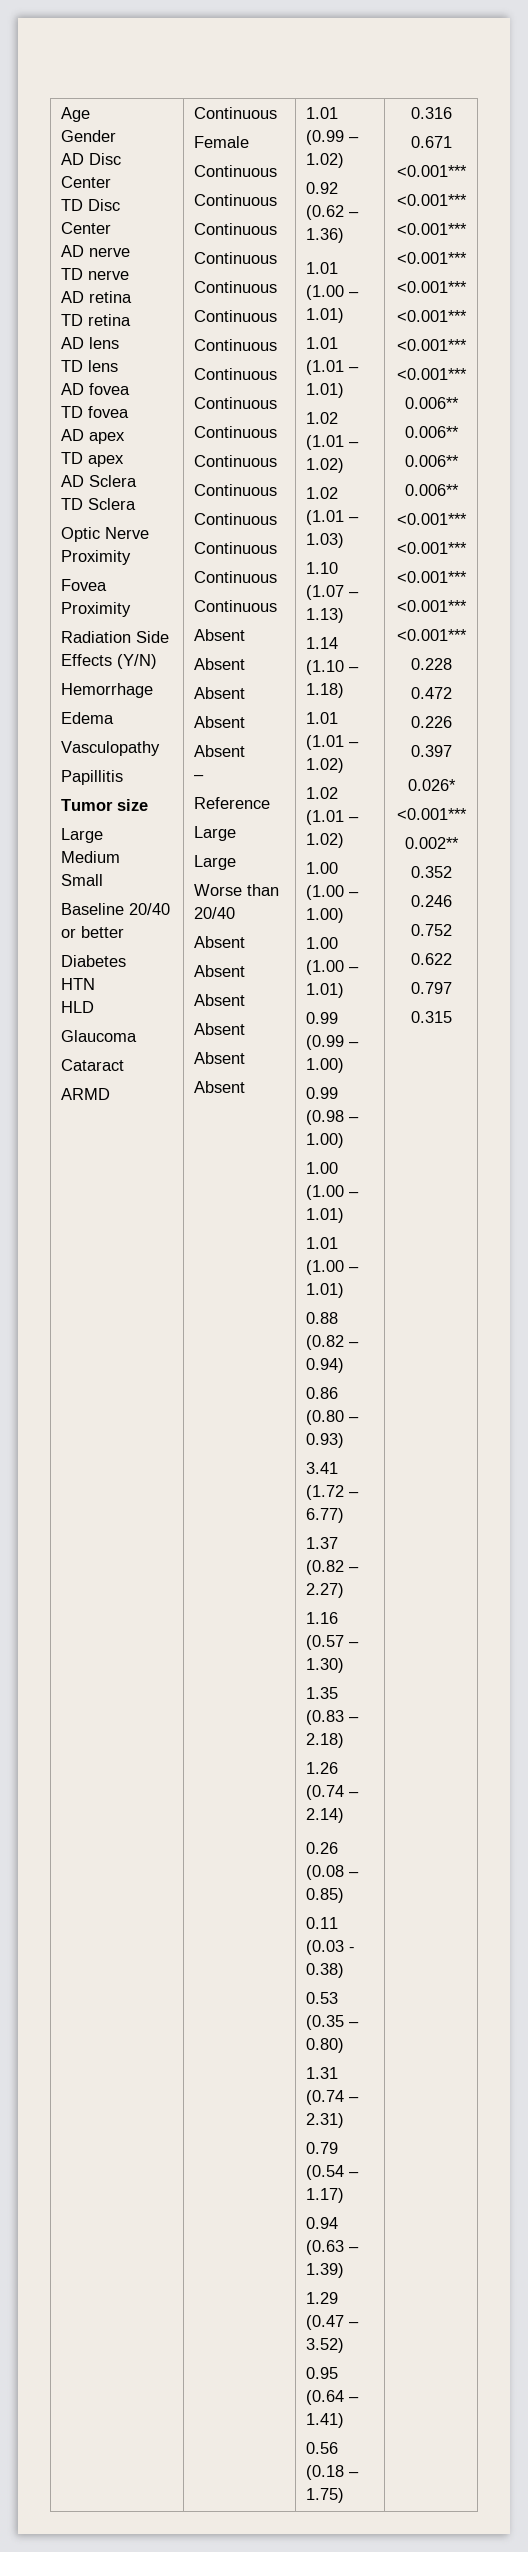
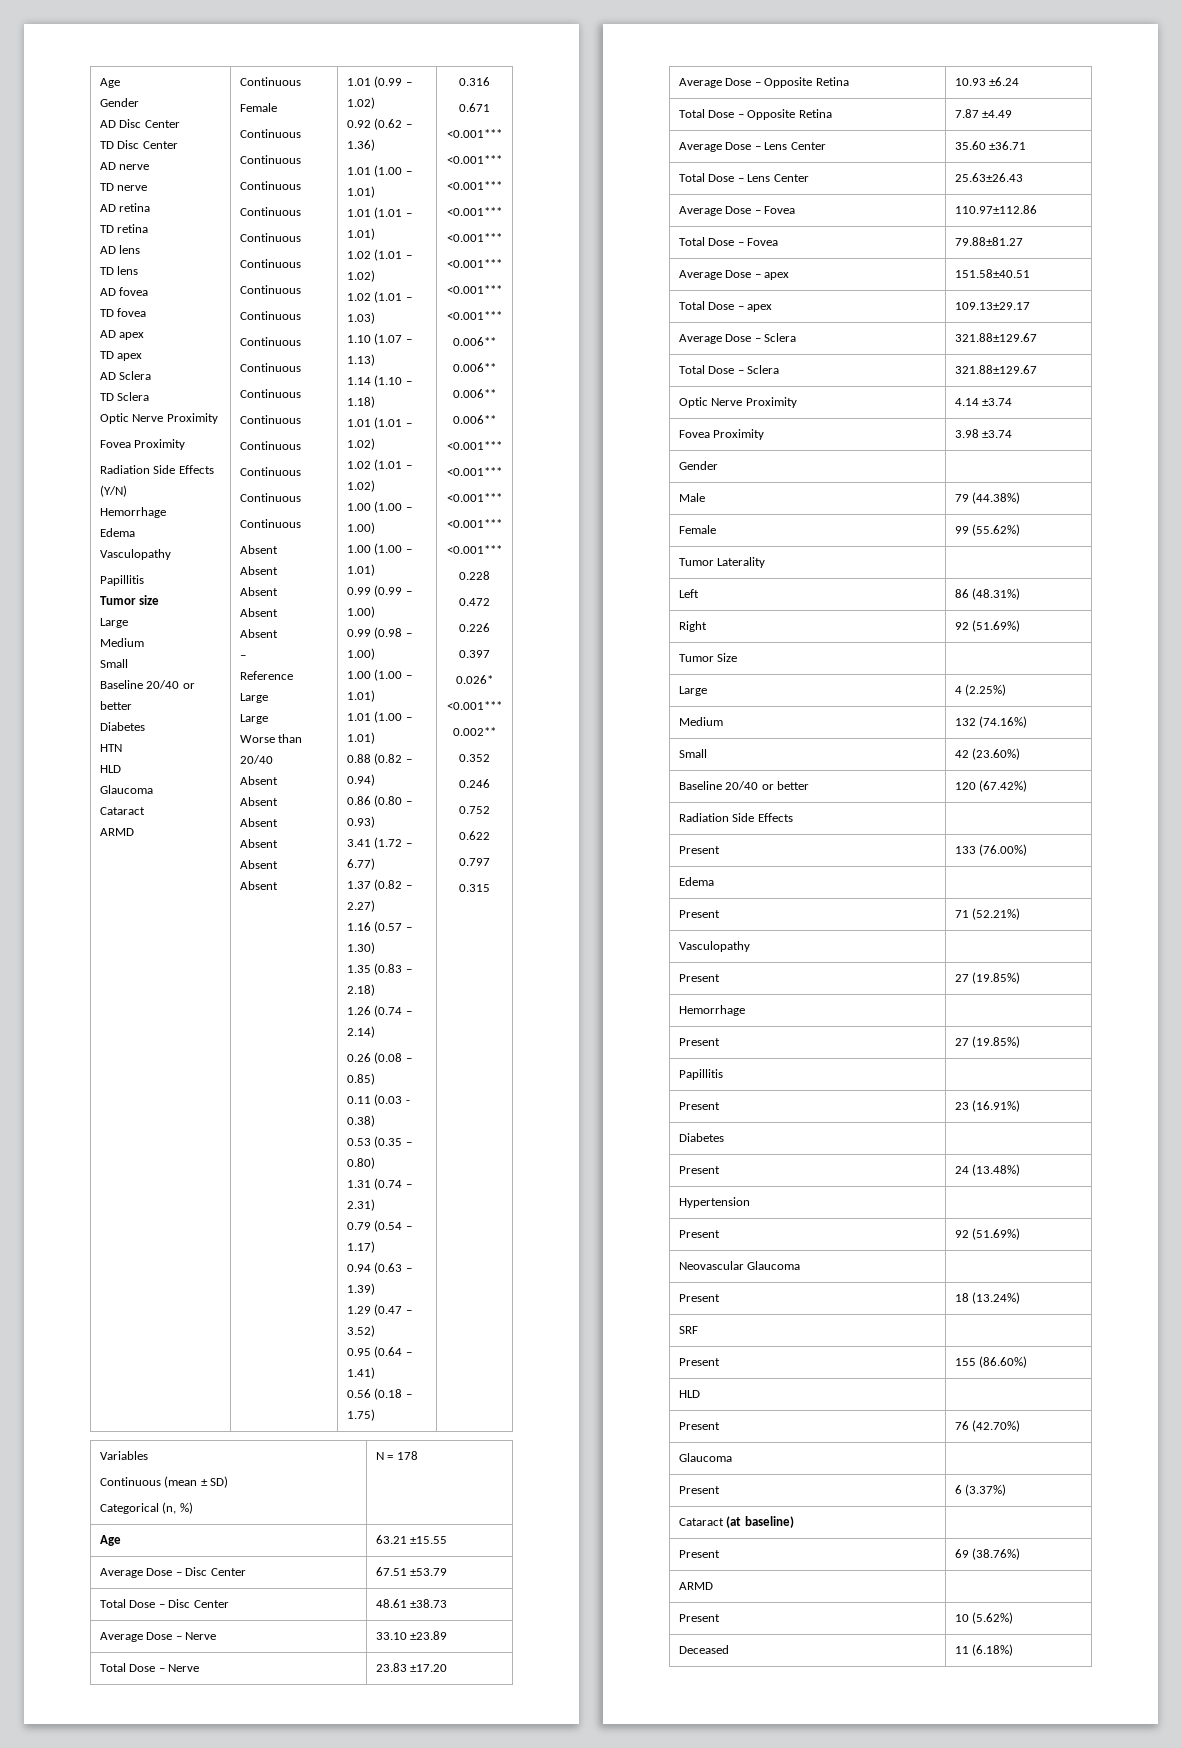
(452, 1017) none -> [99,1451,148,1460] [99,1476,229,1488] [99,1502,193,1514] [375,1451,418,1460] [99,1535,121,1546] [375,1535,448,1544] [99,1567,246,1578] [375,1567,448,1576] [99,1599,229,1608] [375,1599,448,1608] [99,1632,217,1642] [375,1631,448,1640] [99,1663,200,1672] [375,1663,448,1672] [678,77,849,88] [954,77,1020,86] [678,109,832,120] [954,109,1013,118] [678,142,826,152] [954,141,1027,150] [678,173,809,182] [954,173,1023,182] [678,206,796,216] [954,205,1037,214] [678,237,779,246] [954,237,1023,246] [678,270,790,280] [954,269,1030,278] [678,301,773,312] [954,302,1030,310] [678,333,797,344] [954,333,1037,342] [678,365,780,374] [954,365,1037,374] [678,397,797,408] [954,398,1013,406] [678,429,765,440] [954,429,1013,438] [678,461,718,470] [678,493,705,502] [954,492,1021,504] [678,525,716,534] [954,524,1021,536] [678,557,766,568] [678,589,699,598] [954,588,1021,600] [678,621,707,632] [954,620,1021,632] [678,653,738,662] [678,686,707,696] [954,684,1007,696] [678,717,723,726] [954,716,1028,728] [678,749,707,758] [954,748,1021,760] [678,781,810,790] [954,780,1028,792] [678,813,793,822] [678,846,720,854] [954,844,1028,856] [678,877,714,886] [678,910,720,918] [954,908,1021,920] [678,941,750,952] [678,974,720,982] [954,972,1021,984] [678,1005,745,1016] [678,1038,720,1046] [954,1036,1021,1048] [678,1069,723,1080] [678,1102,720,1110] [954,1100,1021,1112] [678,1133,724,1142] [678,1166,720,1174] [954,1164,1021,1176] [678,1197,750,1208] [678,1230,720,1238] [954,1228,1021,1240] [678,1261,801,1270] [678,1294,720,1302] [954,1292,1021,1304] [678,1326,698,1334] [678,1358,720,1366] [954,1356,1028,1368] [678,1390,700,1398] [678,1422,720,1430] [954,1420,1021,1432] [678,1453,732,1462] [678,1486,720,1494] [954,1484,1007,1496] [678,1516,794,1528] [678,1550,720,1558] [954,1548,1021,1560] [678,1582,713,1590] [678,1614,720,1622] [954,1612,1014,1624] [678,1645,729,1654] [954,1644,1014,1656] // Variables // Continuous (mean ± SD) // Categorical (n, %) | N = 178 // Age | 63.21 ±15.55 // Average Dose – Disc Center | 67.51 ±53.79 // Total Dose – Disc Center | 48.61 ±38.73 // Average Dose – Nerve | 33.10 ±23.89 // Total Dose – Nerve | 23.83 ±17.20 // Average Dose – Opposite Retina | 10.93 ±6.24 // Total Dose – Opposite Retina | 7.87 ±4.49 // Average Dose – Lens Center | 35.60 ±36.71 // Total Dose – Lens Center | 25.63±26.43 // Average Dose – Fovea | 110.97±112.86 // Total Dose – Fovea | 79.88±81.27 // Average Dose – apex | 151.58±40.51 // Total Dose – apex | 109.13±29.17 // Average Dose – Sclera | 321.88±129.67 // Total Dose – Sclera | 321.88±129.67 // Optic Nerve Proximity | 4.14 ±3.74 // Fovea Proximity | 3.98 ±3.74 // Gender | // Male | 79 (44.38%) // Female | 99 (55.62%) // Tumor Laterality | // Left | 86 (48.31%) // Right | 92 (51.69%) // Tumor Size | // Large | 4 (2.25%) // Medium | 132 (74.16%) // Small | 42 (23.60%) // Baseline 20/40 or better | 120 (67.42%) // Radiation Side Effects | // Present | 133 (76.00%) // Edema | // Present | 71 (52.21%) // Vasculopathy | // Present | 27 (19.85%) // Hemorrhage | // Present | 27 (19.85%) // Papillitis | // Present | 23 (16.91%) // Diabetes | // Present | 24 (13.48%) // Hypertension | // Present | 92 (51.69%) // Neovascular Glaucoma | // Present | 18 (13.24%) // SRF | // Present | 155 (86.60%) // HLD | // Present | 76 (42.70%) // Glaucoma | // Present | 6 (3.37%) // Cataract (at baseline) | // Present | 69 (38.76%) // ARMD | // Present | 10 (5.62%) // Deceased | 11 (6.18%)

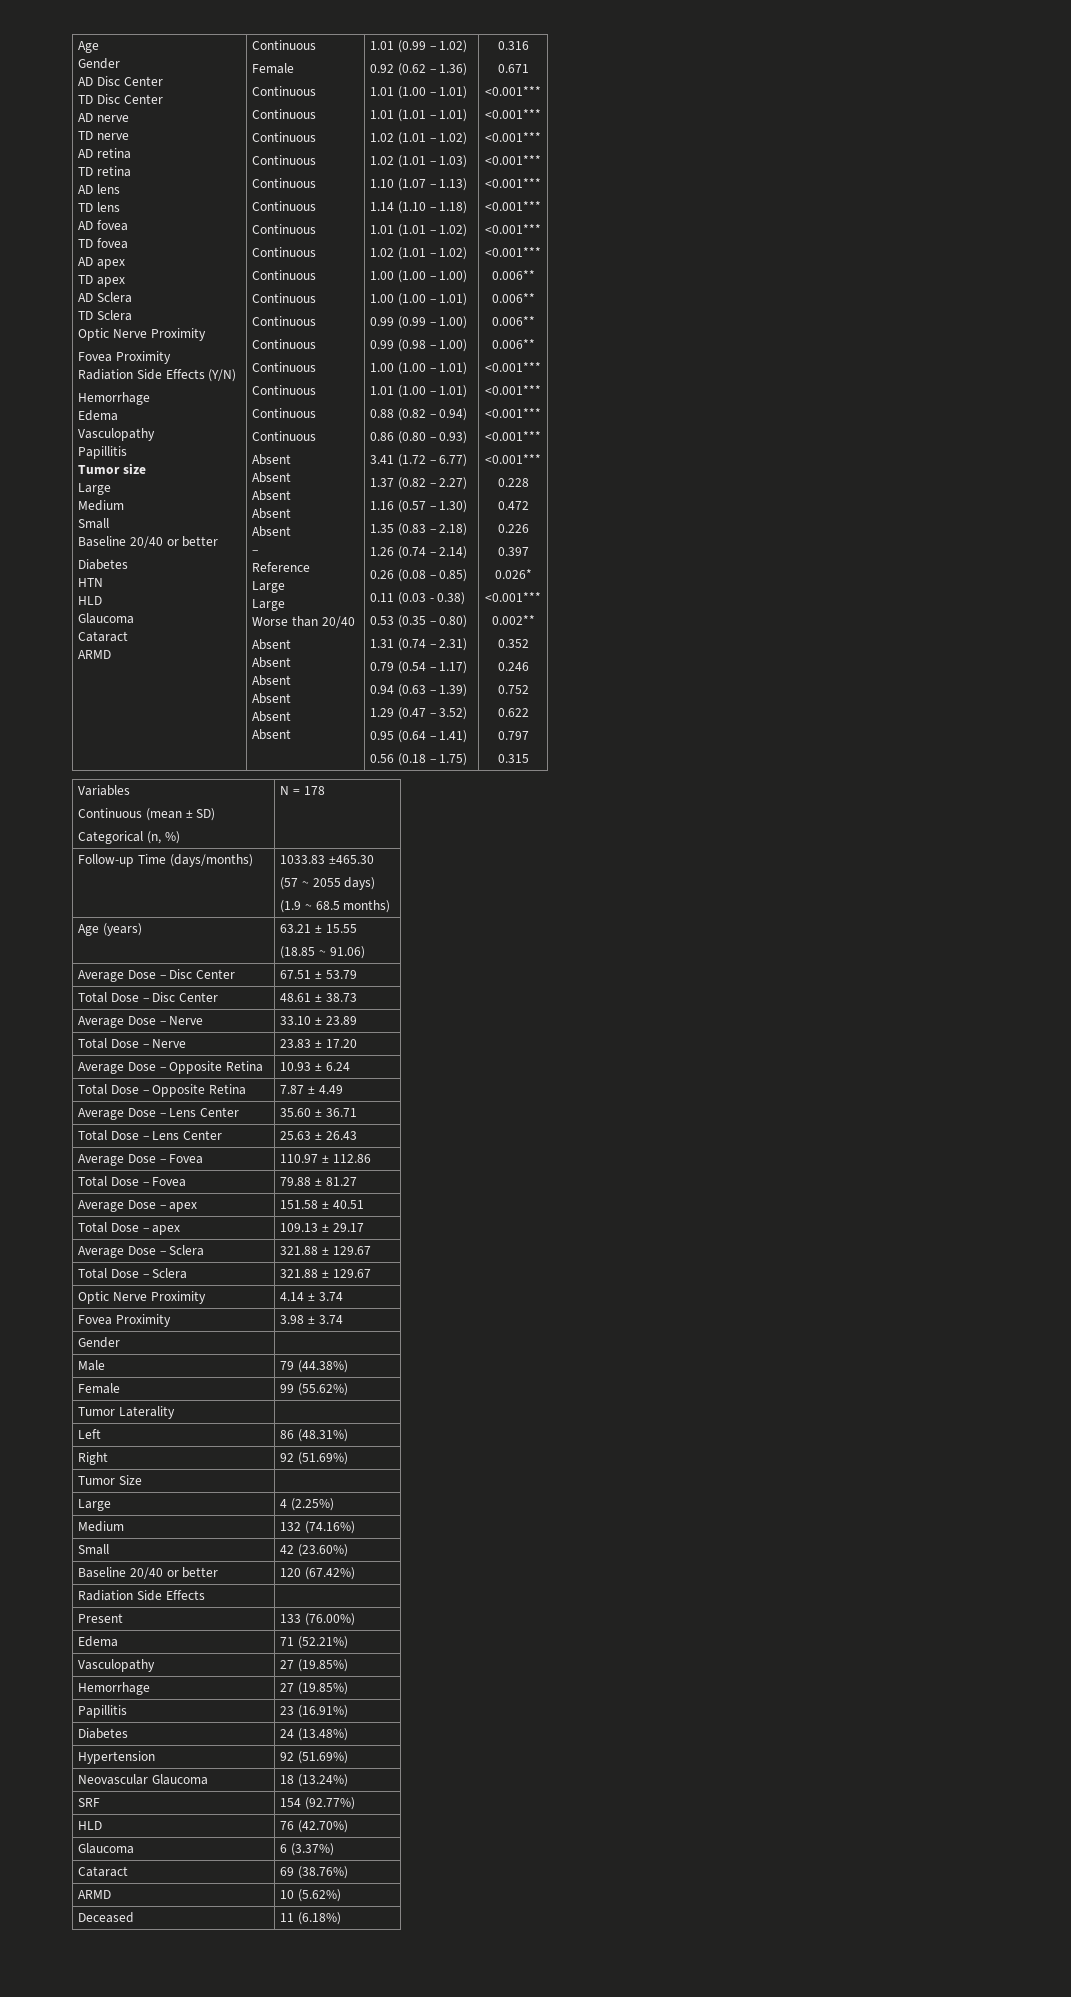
[99,1535,121,1546] // Age -> [78,854,253,867] [280,855,374,864] [280,877,376,890] [280,900,391,913] [78,923,142,936] // Follow-up Time (days/months) | 1033.83 ±465.30 // (57 ~ 2055 days) // (1.9 ~ 68.5 months) // Age (years)
[410,1536,448,1544] ±15.55 -> [314,924,357,933] [280,946,365,959] ± 15.55 // (18.85 ~ 91.06)
[410,1568,448,1576] ±53.79 -> [314,970,357,979] ± 53.79
[410,1599,448,1608] ±38.73 -> [314,993,357,1002] ± 38.73
[410,1631,448,1640] ±23.89 -> [314,1016,357,1025] ± 23.89
[410,1664,448,1672] ±17.20 -> [314,1039,357,1048] ± 17.20
[989,77,1020,86] ±6.24 -> [314,1062,350,1071] ± 6.24
[982,110,1013,118] ±4.49 -> [307,1085,343,1094] ± 4.49
[989,141,1027,150] ±36.71 -> [314,1108,357,1117] ± 36.71
[954,173,1023,182] 25.63±26.43 -> [280,1131,357,1140] 25.63 ± 26.43
[954,205,1037,214] 110.97±112.86 -> [280,1154,371,1163] 110.97 ± 112.86
[954,237,1023,246] 79.88±81.27 -> [280,1177,357,1186] 79.88 ± 81.27
[954,269,1030,278] 151.58±40.51 -> [280,1200,364,1209] 151.58 ± 40.51
[954,302,1030,310] 109.13±29.17 -> [280,1223,364,1232] 109.13 ± 29.17
[954,333,1037,342] 321.88±129.67 -> [280,1246,371,1255] 321.88 ± 129.67
[954,365,1037,374] 321.88±129.67 -> [280,1269,371,1278] 321.88 ± 129.67
[982,398,1013,406] ±3.74 -> [307,1292,343,1301] ± 3.74
[982,430,1013,438] ±3.74 -> [307,1315,343,1324] ± 3.74
[678,910,720,918] // Present | -> (119, 1641) none
[678,974,720,982] // Present | -> (156, 1665) none
[678,1038,720,1046] // Present | -> (151, 1688) none
[678,1102,720,1110] // Present | -> (128, 1711) none
[678,1166,720,1174] // Present | -> (129, 1733) none
[678,1230,720,1238] // Present | -> (156, 1757) none
[678,1294,720,1302] // Present | -> (208, 1779) none
[678,1358,720,1366] [954,1356,1028,1368] // Present | 155 (86.60%) -> [280,1797,355,1810] 154 (92.77%)
[678,1422,720,1430] // Present | -> (103, 1825) none
[678,1486,720,1494] // Present | -> (135, 1848) none
[726,1516,794,1528] [678,1550,720,1558] (at baseline) | // Present -> (129, 1871) none
[678,1614,720,1622] // Present | -> (112, 1894) none

